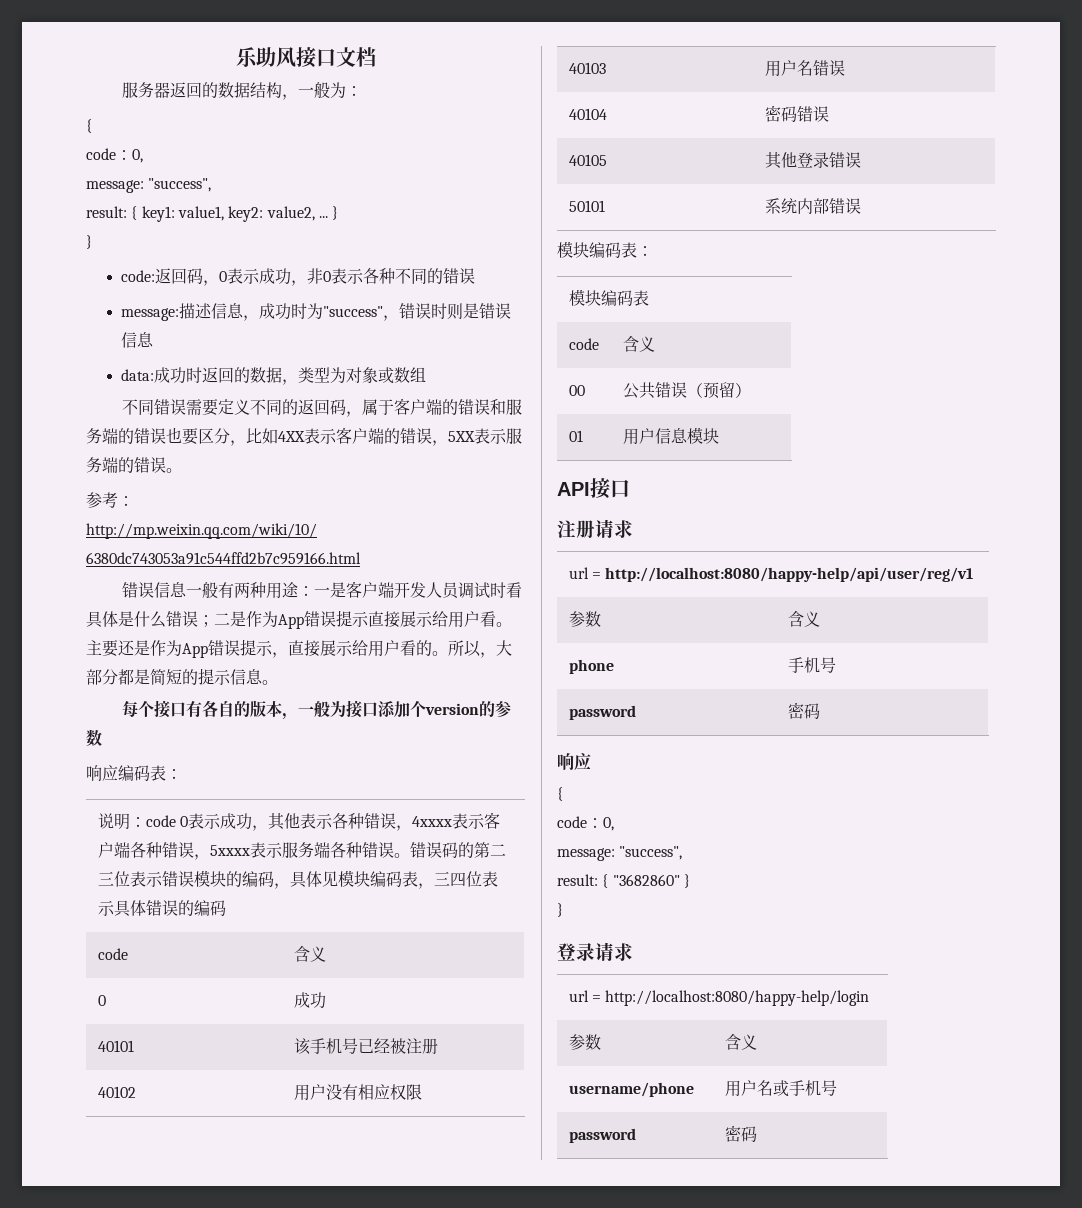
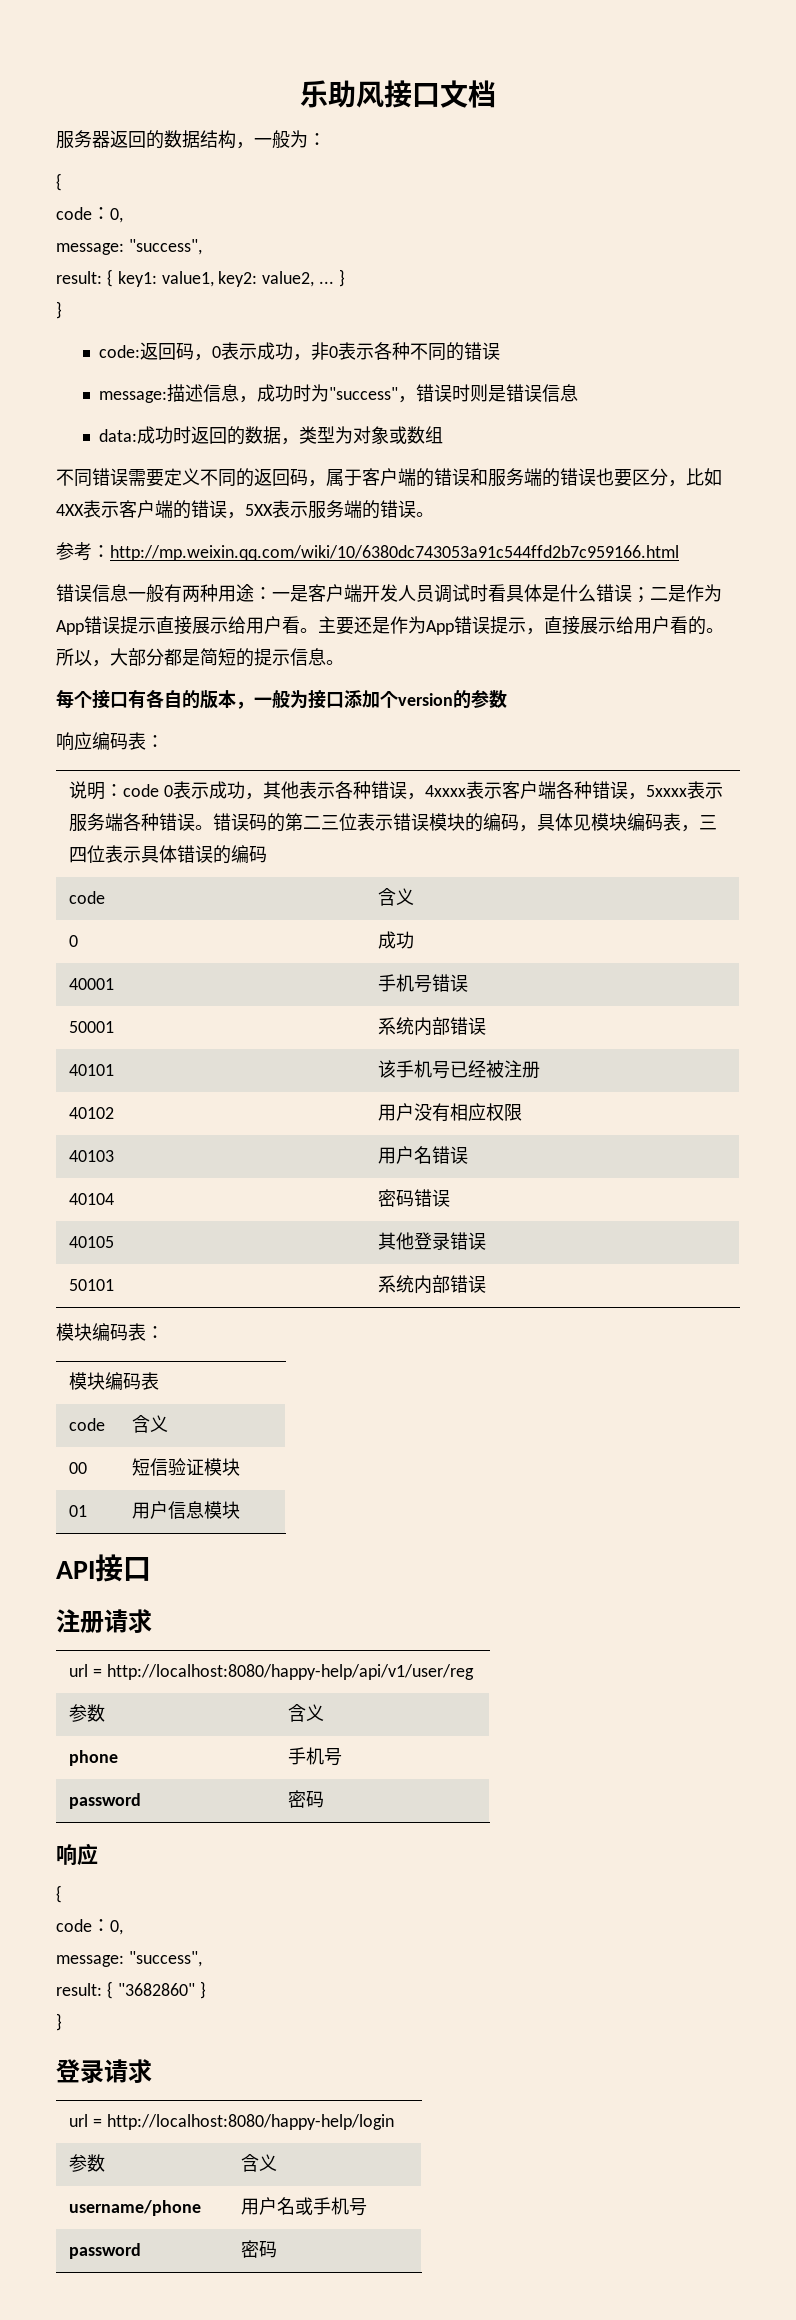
(326, 1000) none -> [69,978,115,990] [378,974,469,993] [69,1021,115,1033] [378,1017,487,1036] // 40001 | 手机号错误 // 50001 | 系统内部错误
[622,382,751,399] 公共错误（预留） -> [132,1458,241,1476] 短信验证模块
[605,567,974,582] http://localhost:8080/happy-help/api/user/reg/v1 -> [106,1664,474,1680] http://localhost:8080/happy-help/api/v1/user/reg

